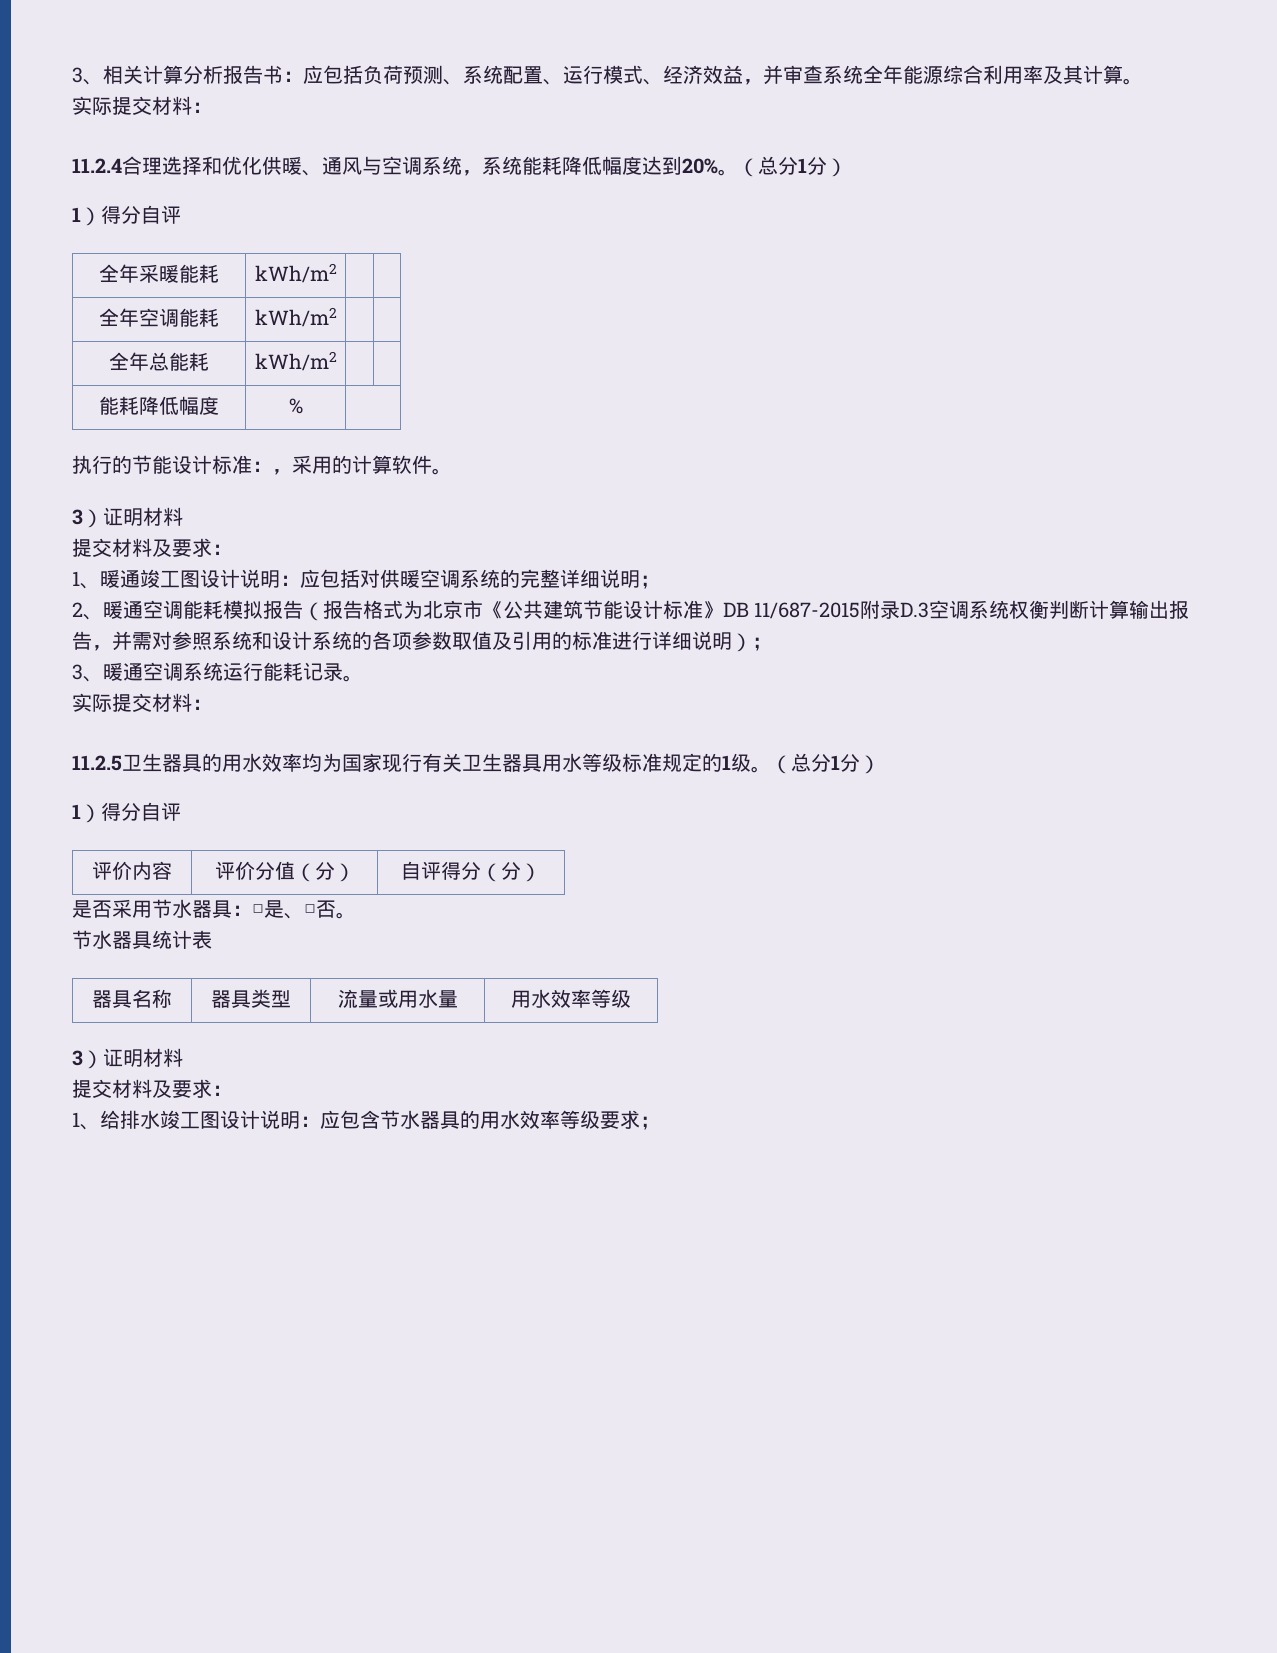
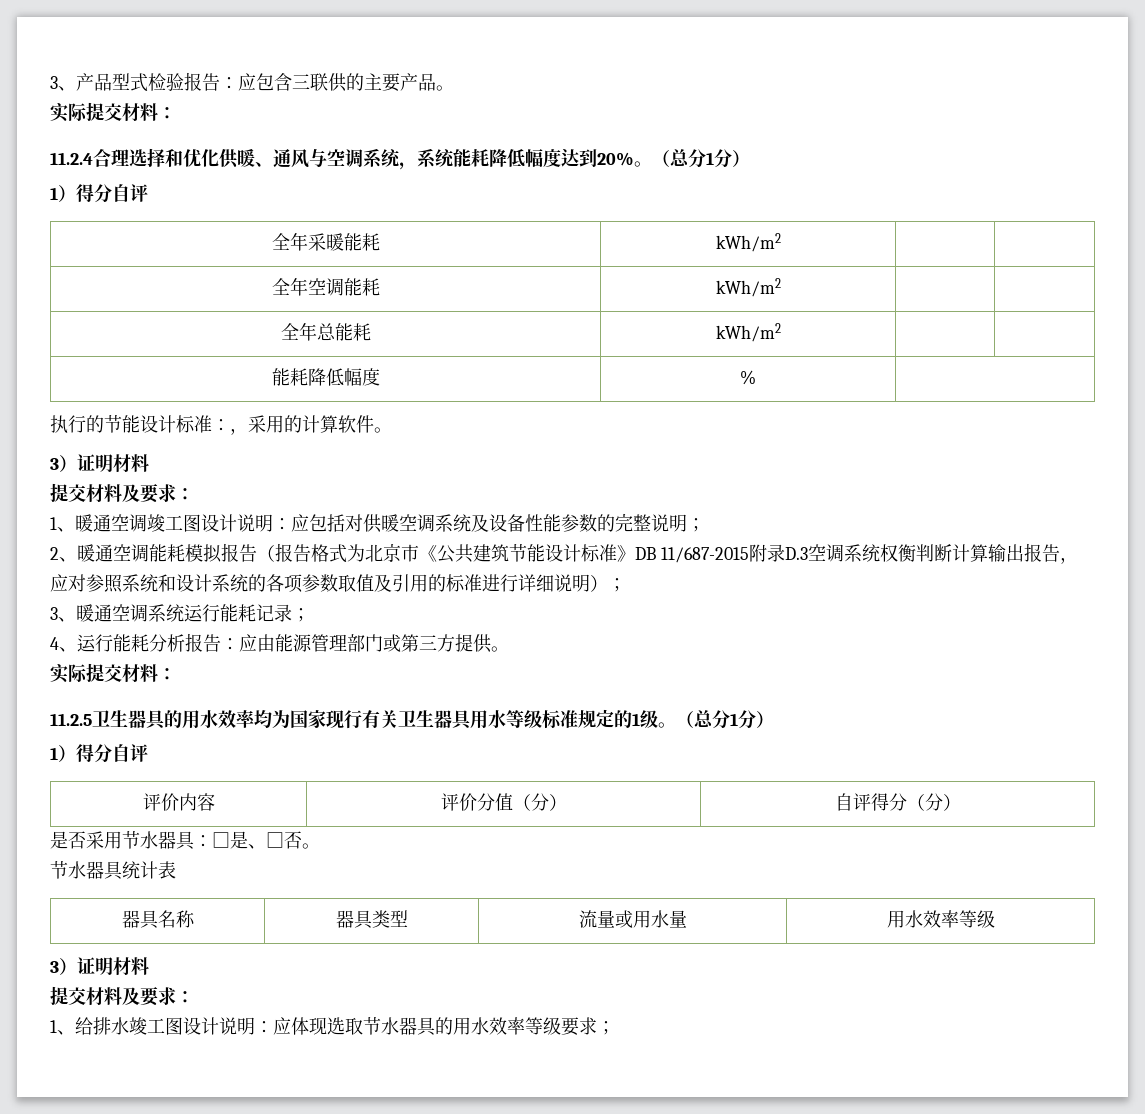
[72,65,1123,85] 3、相关计算分析报告书：应包括负荷预测、系统配置、运行模式、经济效益，并审查系统全年能源综合利用率及其计算 -> [50,72,436,92] 3、产品型式检验报告：应包含三联供的主要产品
(140, 579) none -> [111,514,147,532] 空调
[500,569,600,588] 的完整详细 -> [471,513,651,532] 及设备性能参数的完整
[112,631,152,651] 并需 -> [50,574,68,592] 应
(343, 672) none -> [292,608,310,622] [50,633,492,653] ； // 4、运行能耗分析报告：应由能源管理部门或第三方提供
[340,1110,380,1129] 包含 -> [291,1017,363,1035] 体现选取

